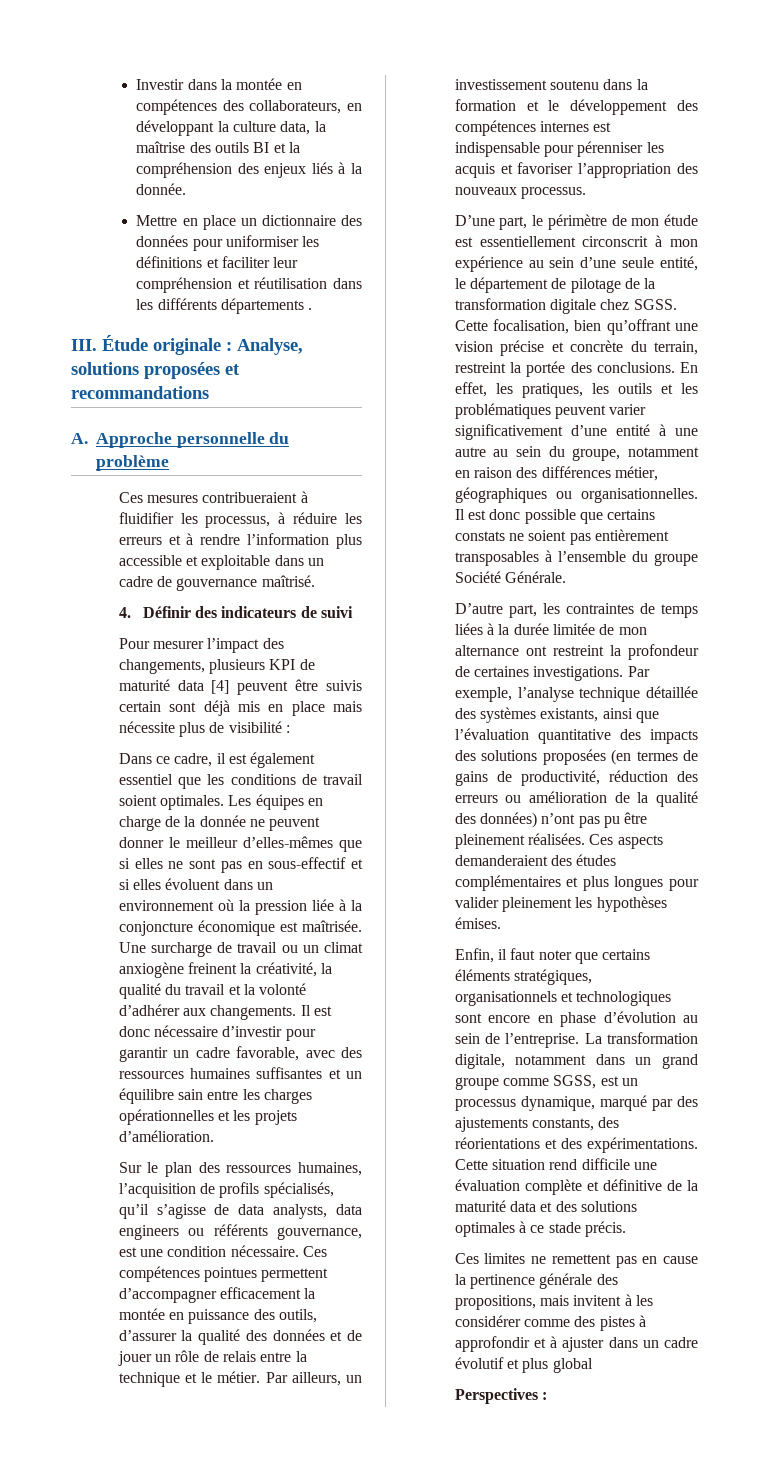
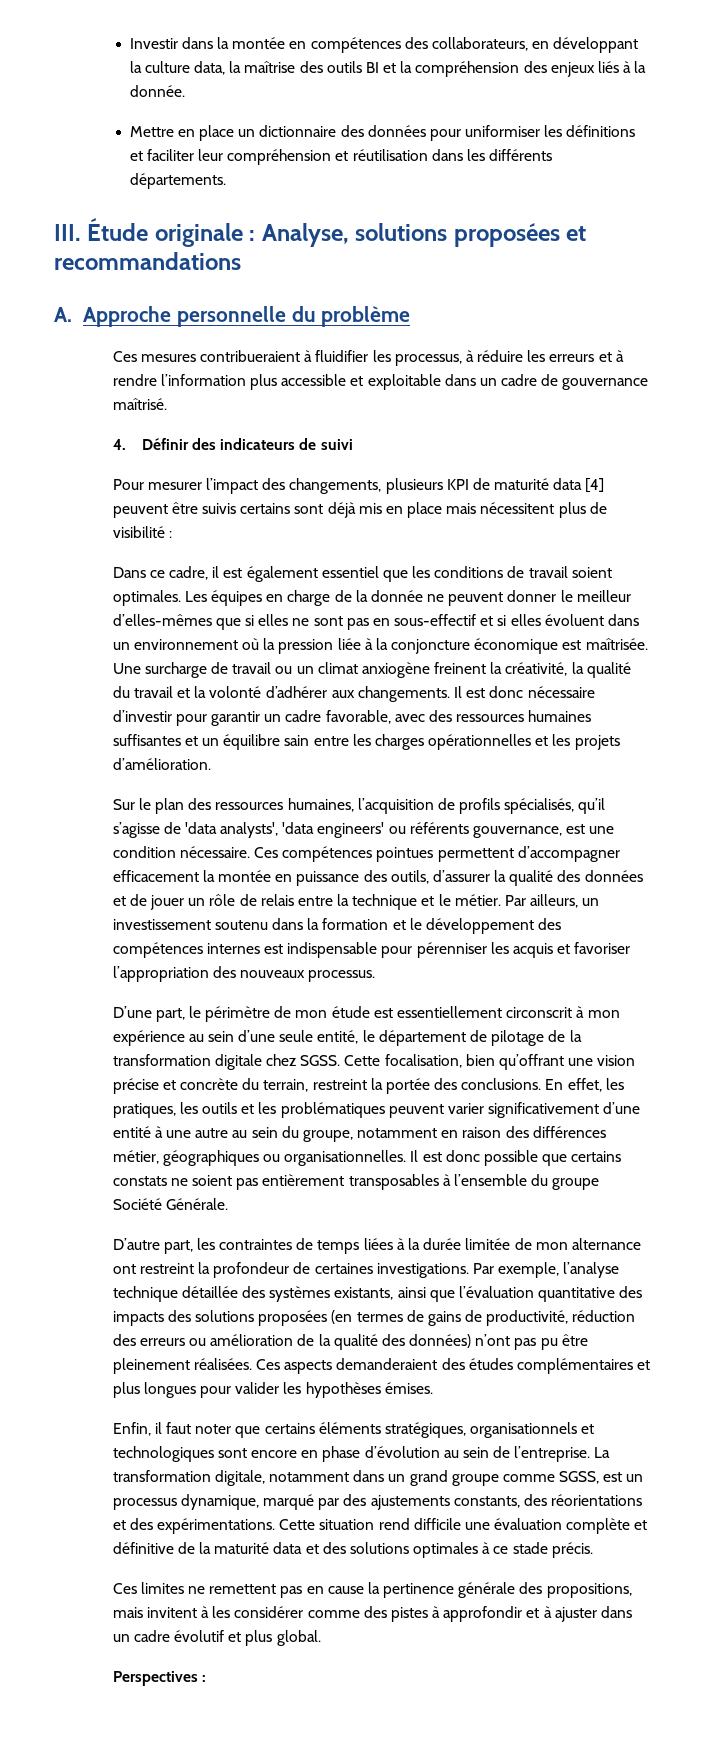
[221,298,313,314] départements . -> [129,173,226,189] départements.
[118,701,161,712] certain -> [240,503,291,514] certains
[118,721,175,733] nécessite -> [480,502,555,514] nécessitent
[238,1204,363,1219] [118,1225,179,1240] data analysts, data engineers -> [184,822,385,838] 'data analysts', 'data engineers'
[502,897,573,912] pleinement -> (280, 1388) none
[552,1358,593,1373] global -> [276,1630,321,1646] global.

